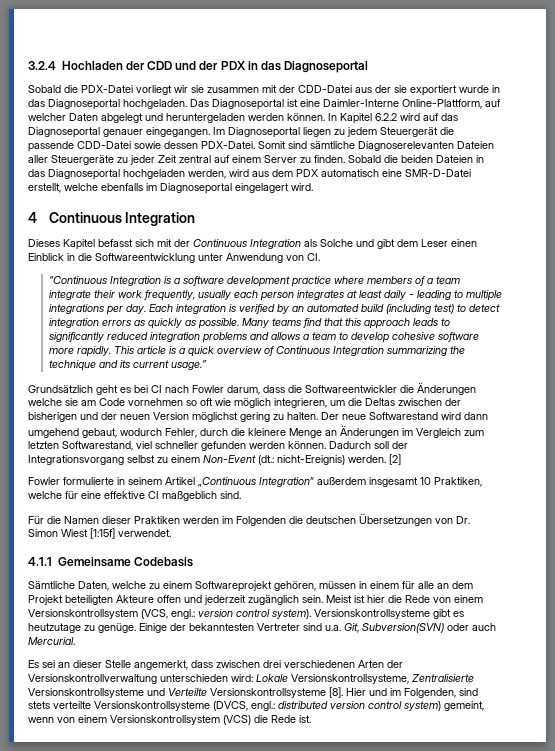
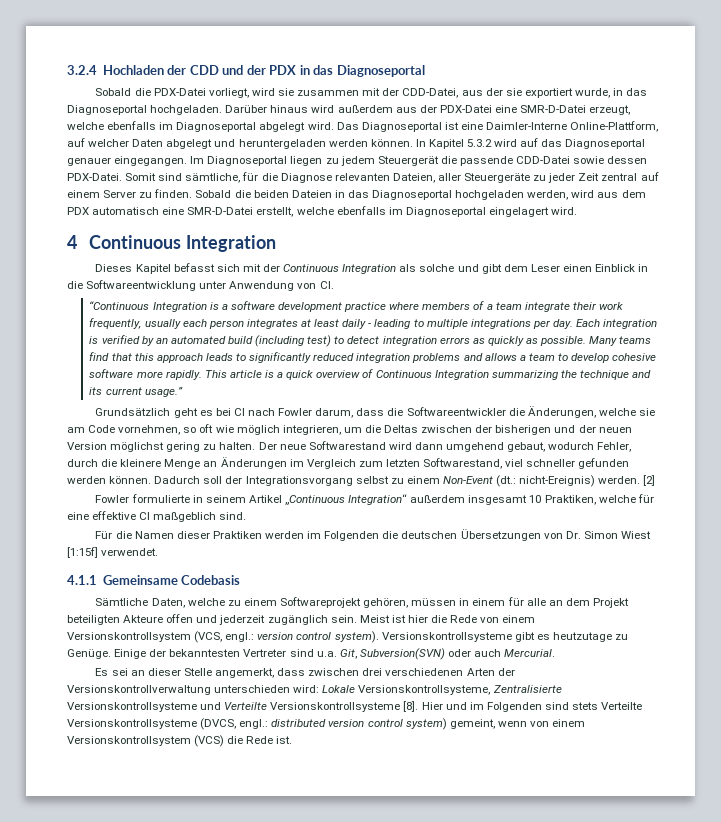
[136,85,188,95] vorliegt wir -> [208,88,275,98] vorliegt, wird
[298,85,352,93] CDD-Datei -> [402,88,459,98] CDD-Datei,
[459,85,489,93] wurde -> [574,88,610,98] wurde,
(187, 104) none -> [225,105,631,115] [67,121,334,132] Darüber hinaus wird außerdem aus der PDX-Datei eine SMR-D-Datei erzeugt, welche ebenfalls im Diagnoseportal abgelegt wird.
[375,113,397,121] 6.2.2 -> [467,139,493,147] 5.3.2
[310,141,494,151] sämtliche Diagnoserelevanten Dateien -> [185,172,435,183] sämtliche, für die Diagnose relevanten Dateien,
[320,239,353,247] Solche -> [419,264,455,272] solche
[417,382,476,395] Änderungen -> [527,406,596,418] Änderungen,
[128,398,183,406] vornehmen -> [118,425,181,435] vornehmen,
[98,623,136,633] genüge. -> [67,649,111,659] Genüge.
[404,688,456,698] Folgenden, -> [486,702,542,712] Folgenden
[53,701,91,709] verteilte -> [601,702,643,710] Verteilte

